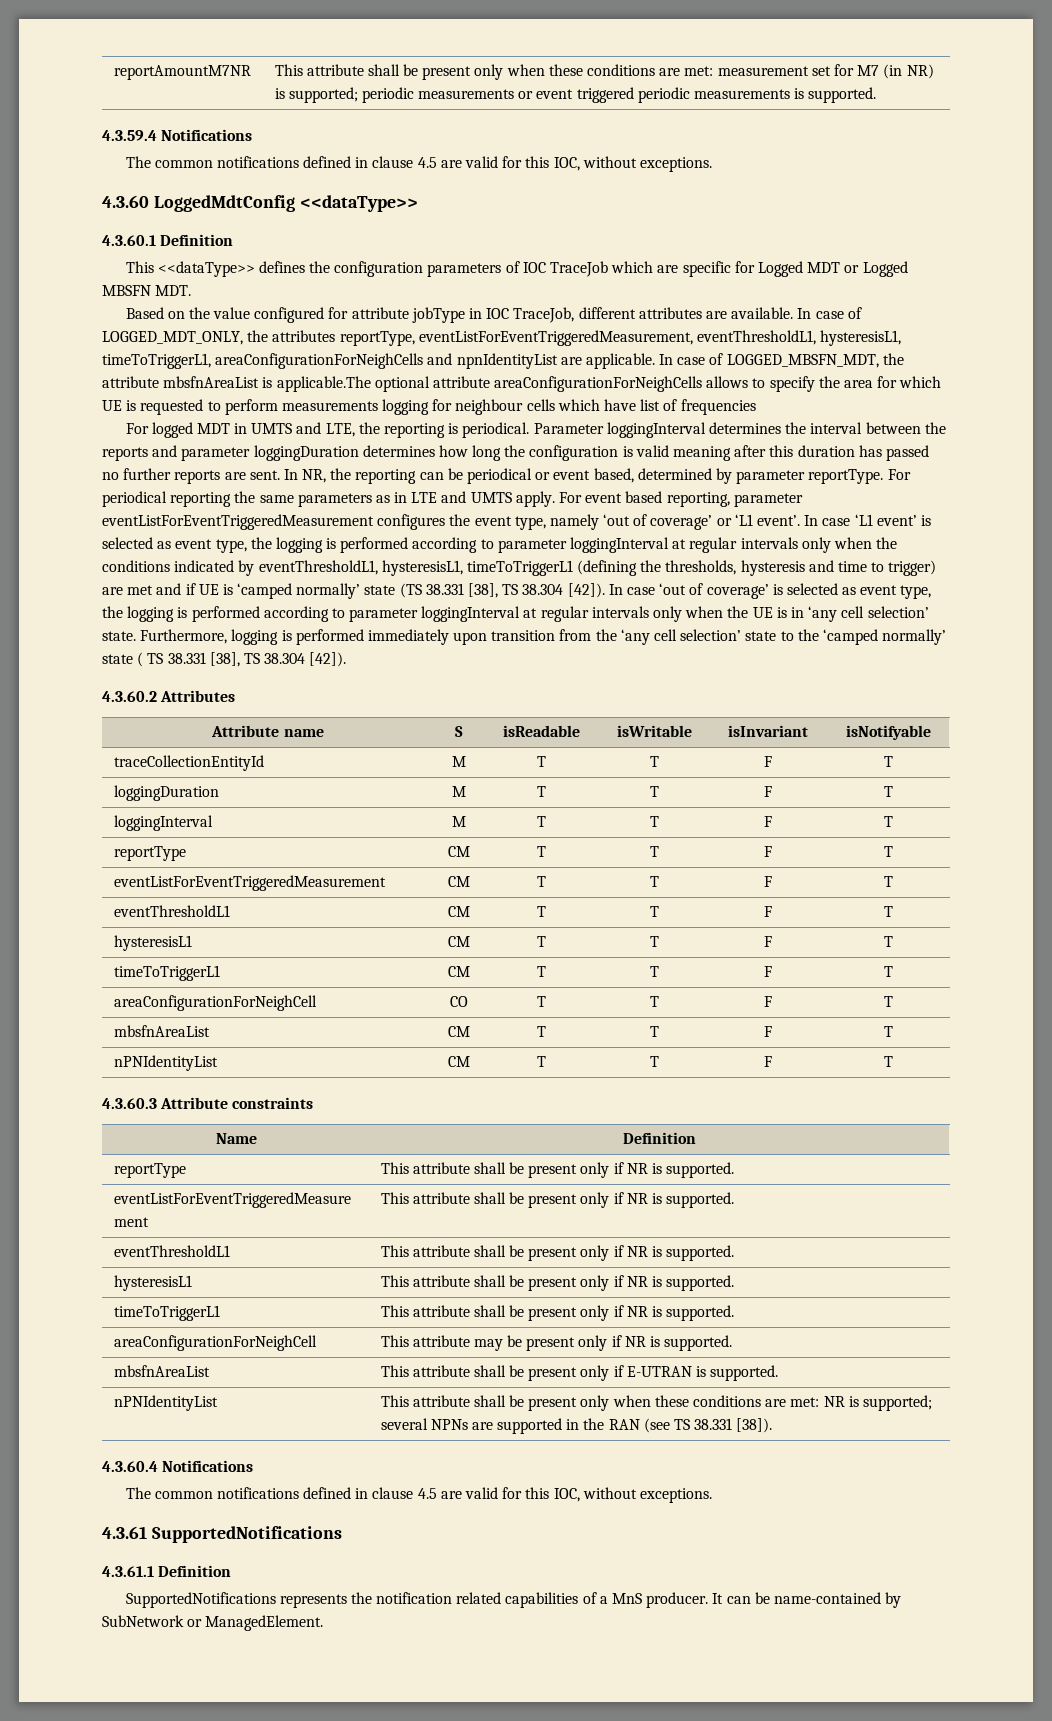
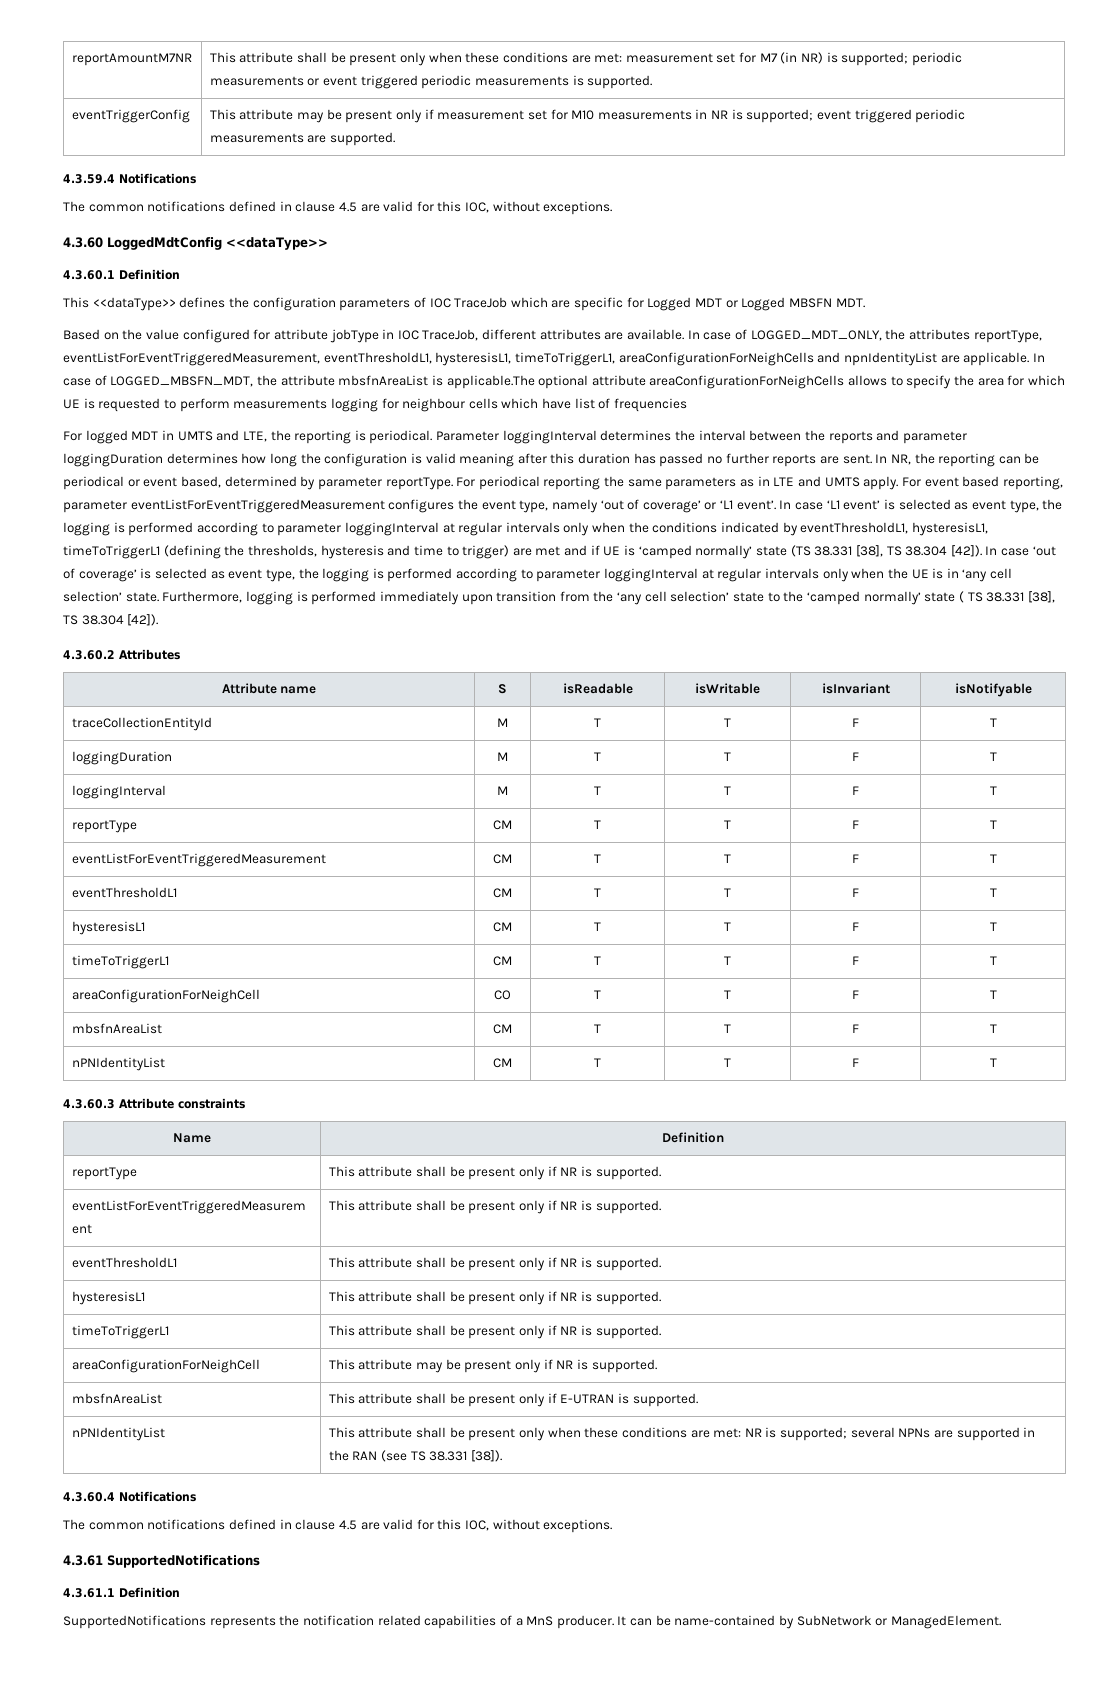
(877, 95) none -> [71,109,190,123] [209,109,966,123] [209,132,395,146] // eventTriggerConfig | This attribute may be present only if measurement set for M10 measurements in NR is supported; event triggered periodic measurements are supported.

